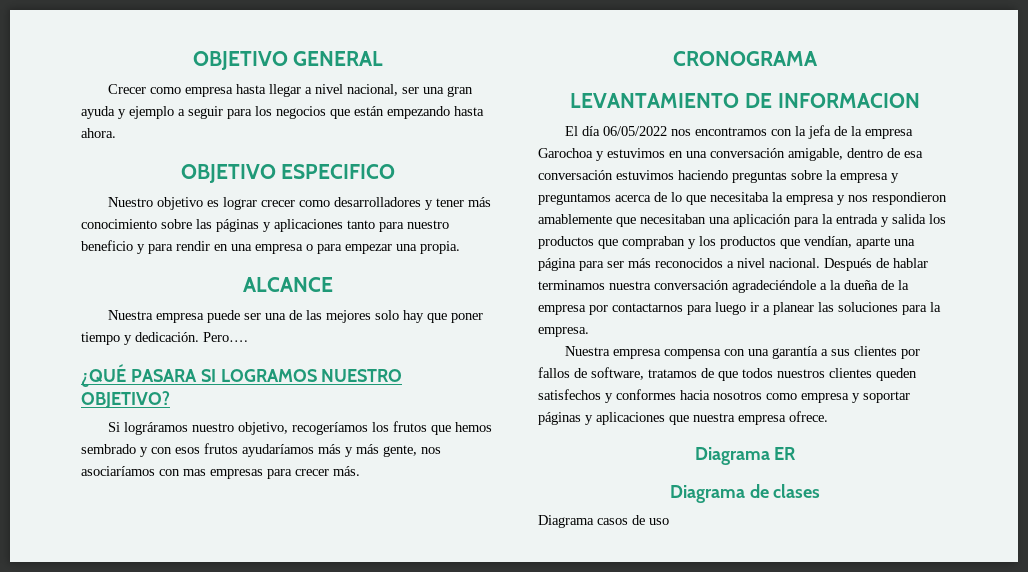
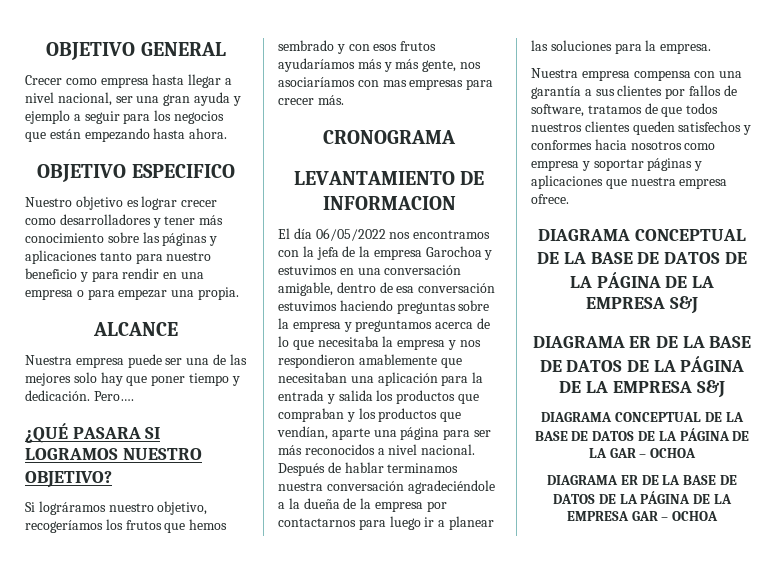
[694,447,797,465] [669,484,821,503] [538,515,669,528] Diagrama ER // Diagrama de clases // Diagrama casos de uso -> [538,229,746,241] [537,252,747,264] [569,272,715,288] [586,296,698,314] [532,336,752,348] [539,356,745,372] [559,380,725,398] [541,412,744,422] [534,428,750,441] [588,448,697,458] [547,475,737,485] [553,491,732,504] [566,511,719,521] DIAGRAMA CONCEPTUAL DE LA BASE DE DATOS DE LA PÁGINA DE LA EMPRESA S&J // DIAGRAMA ER DE LA BASE DE DATOS DE LA PÁGINA DE LA EMPRESA S&J // DIAGRAMA CONCEPTUAL DE LA BASE DE DATOS DE LA PÁGINA DE LA GAR – OCHOA // DIAGRAMA ER DE LA BASE DE DATOS DE LA PÁGINA DE LA EMPRESA GAR – OCHOA

